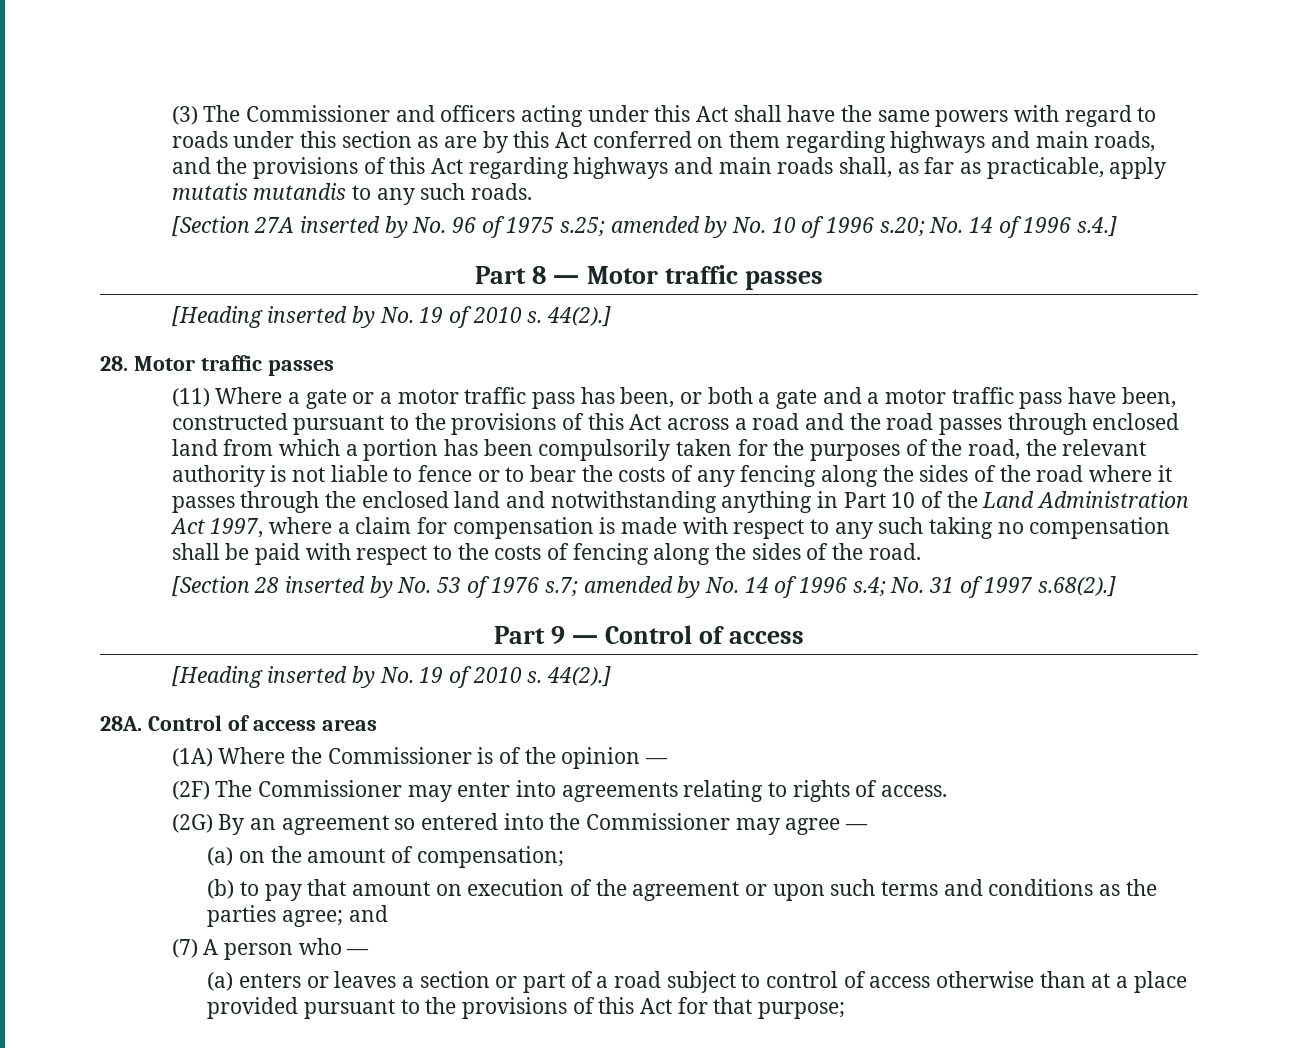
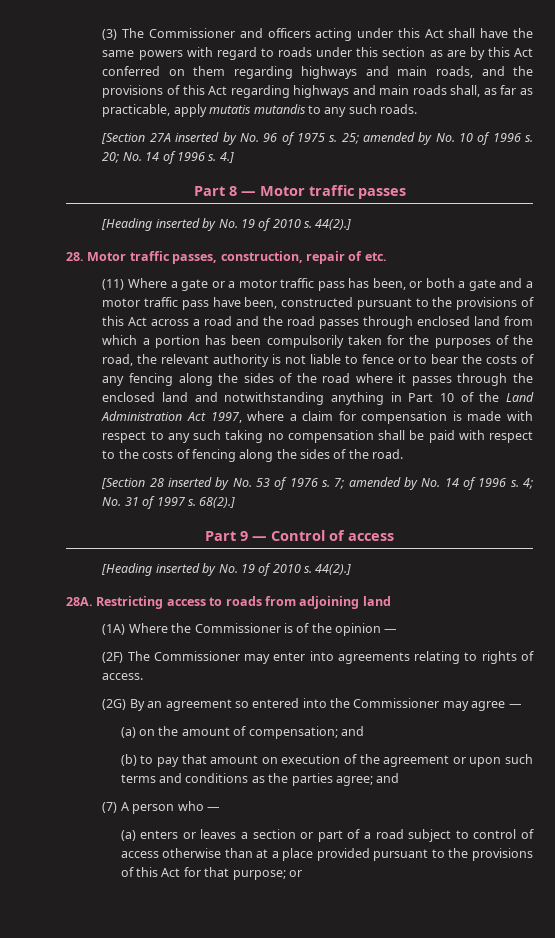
[559,217,605,236] s.25; -> [329,133,359,144] s. 25;
[879,216,1117,238] s.20; No. 14 of 1996 s.4.] -> [525,135,533,142] [102,151,234,164] s. 20; No. 14 of 1996 s. 4.]
[267,360,334,376] passes -> [172,251,387,264] passes, construction, repair of etc.
[544,577,578,596] s.7; -> [322,478,345,489] s. 7;
[852,577,886,596] s.4; -> [510,478,533,489] s. 4;
[1037,576,1116,597] s.68(2).] -> [187,497,236,508] s. 68(2).]
[147,715,377,731] Control of access areas -> [96,596,391,609] Restricting access to roads from adjoining land
(564, 857) none -> [340,726,364,736] and
(846, 1010) none -> [288,870,302,877] or

